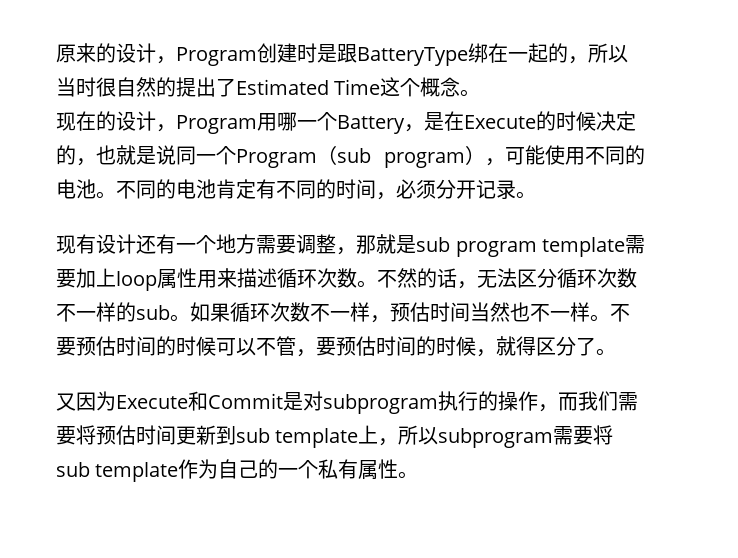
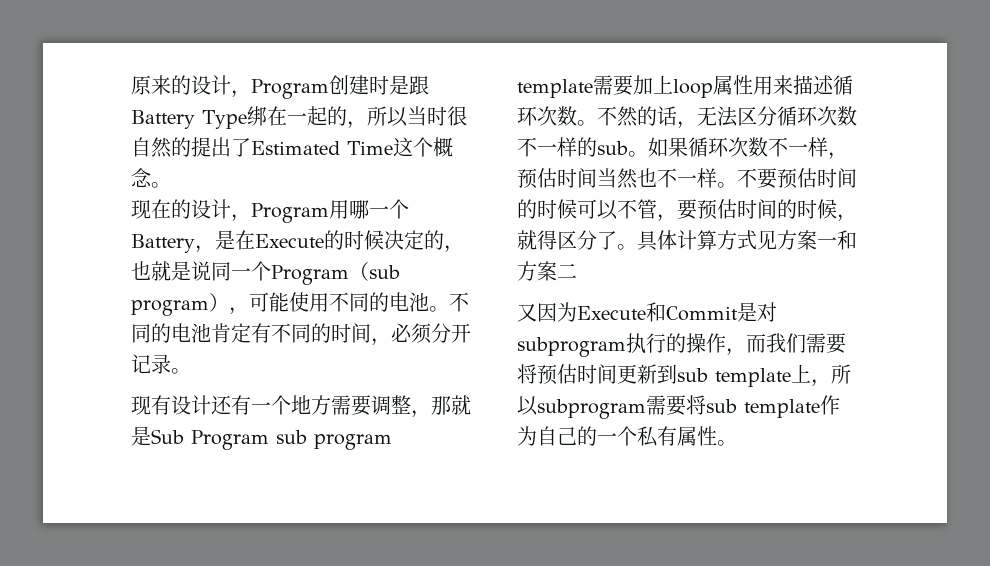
[357,47,468,66] BatteryType -> [131,110,247,129] Battery Type
(416, 244) none -> [151,429,269,450] Sub Program
(616, 352) none -> [637,230,857,251] [517,261,577,281] 具体计算方式见方案一和方案二

